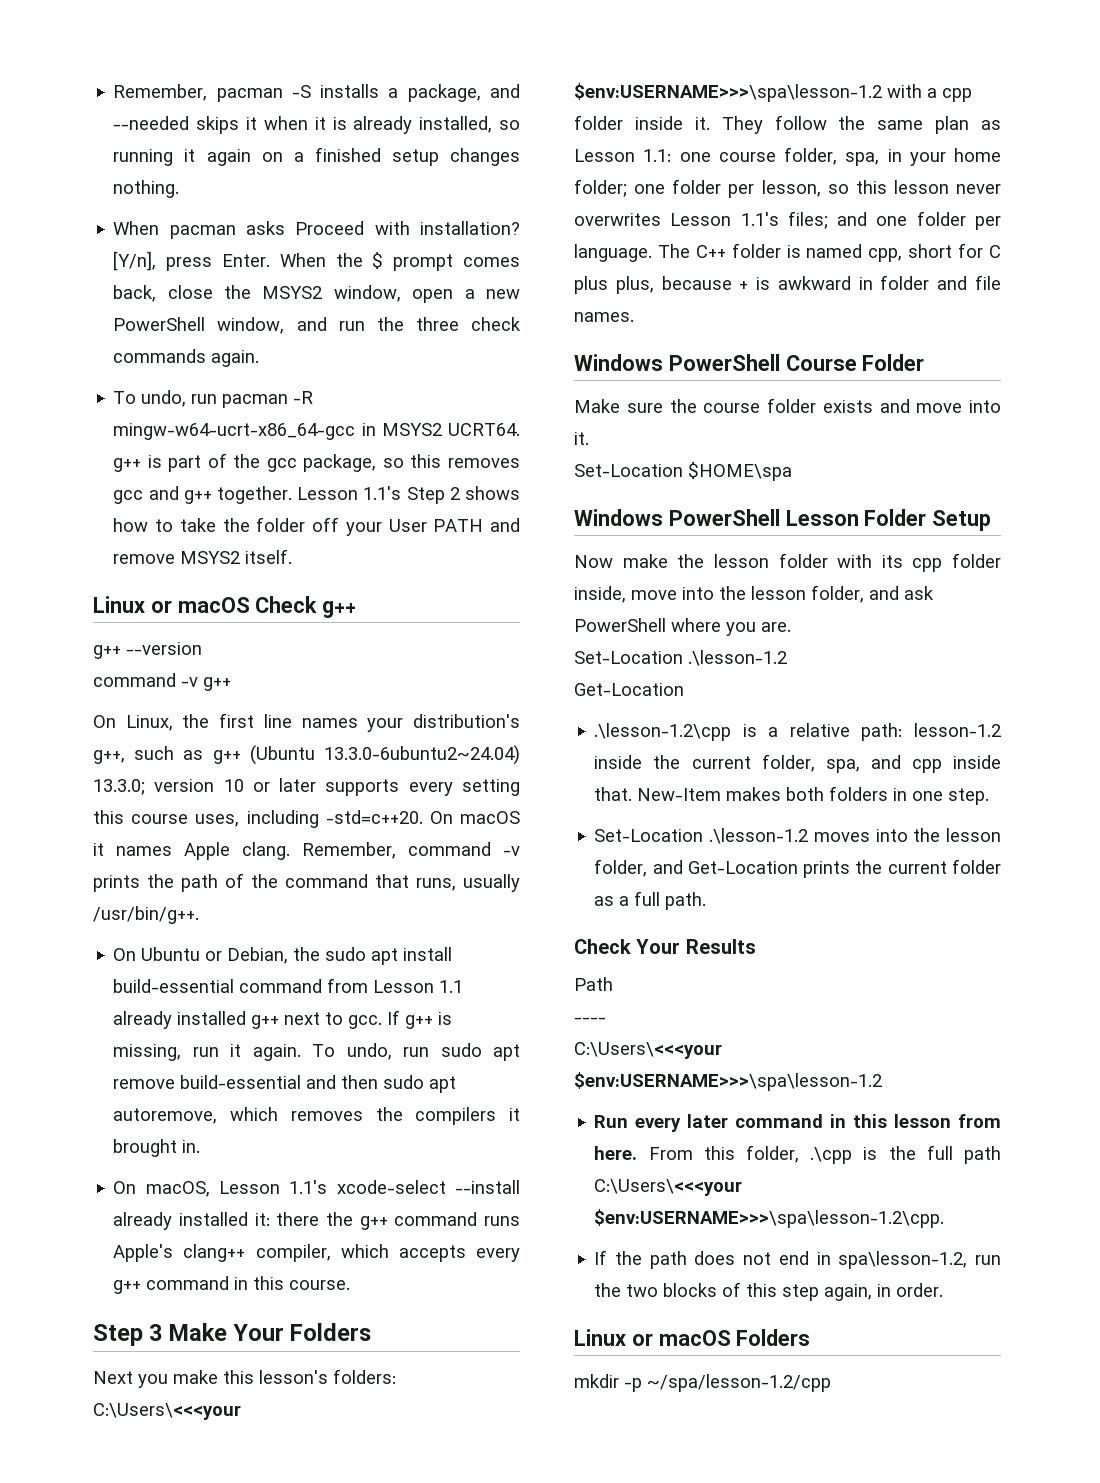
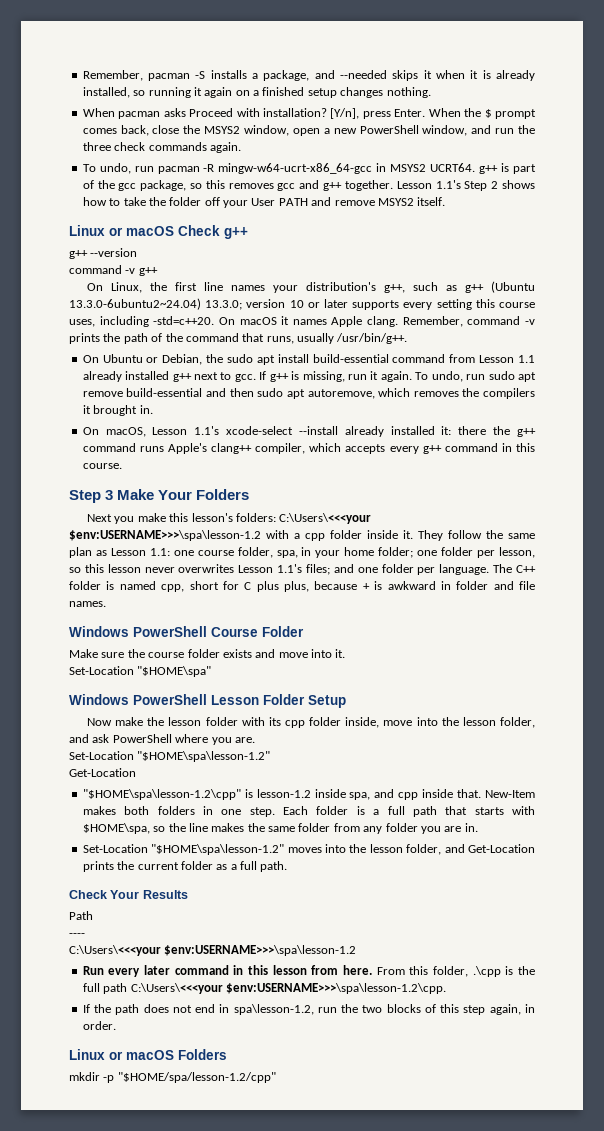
[688,462,792,481] $HOME\spa -> [137,666,212,677] "$HOME\spa"
[688,650,787,666] .\lesson-1.2 -> [137,751,271,762] "$HOME\spa\lesson-1.2"
[594,723,1001,741] [594,754,815,772] .\lesson-1.2\cpp is a relative path: lesson-1.2 inside the current folder, -> [82,789,346,800] "$HOME\spa\lesson-1.2\cpp" is lesson-1.2 inside
[594,828,809,844] // Set-Location .\lesson-1.2 -> [283,806,535,817] [82,823,478,834] [82,844,285,855] Each folder is a full path that starts with $HOME\spa, so the line makes the same folder from any folder you are in. // Set-Location "$HOME\spa\lesson-1.2"
[647,1374,831,1392] ~/spa/lesson-1.2/cpp -> [117,1072,276,1083] "$HOME/spa/lesson-1.2/cpp"

